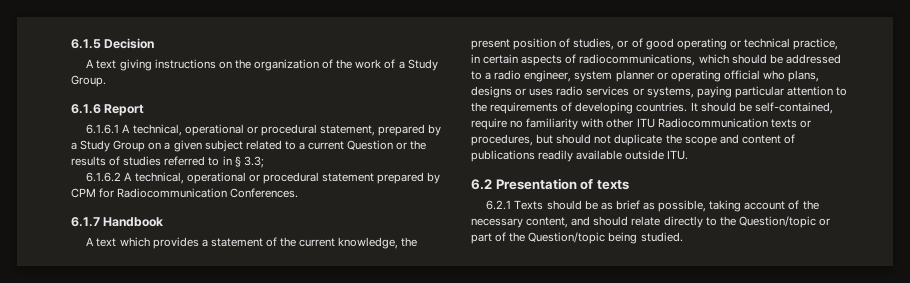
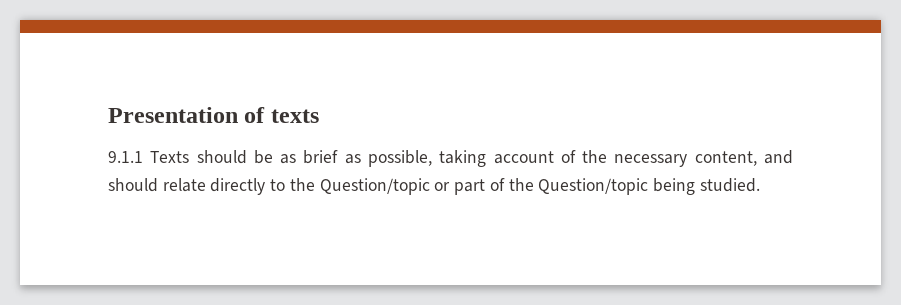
[71,38,155,49] [86,59,438,71] [71,75,106,87] [71,104,145,116] [86,124,442,136] [71,140,427,152] [71,156,264,168] [86,172,441,184] [71,188,299,198] [71,217,164,227] [86,237,418,249] [471,38,839,50] [471,54,841,66] [471,70,820,82] [471,86,848,98] [471,102,833,114] [471,118,811,130] [471,134,795,146] [471,150,689,162] [471,179,492,190] 6.1.5 Decision // A text giving instructions on the organization of the work of a Study Group. // 6.1.6 Report // 6.1.6.1 A technical, operational or procedural statement, prepared by a Study Group on a given subject related to a current Question or the results of studies referred to in § 3.3; // 6.1.6.2 A technical, operational or procedural statement prepared by CPM for Radiocommunication Conferences. // 6.1.7 Handbook // A text which provides a statement of the current knowledge, the present position of studies, or of good operating or technical practice, in certain aspects of radiocommunications, which should be addressed to a radio engineer, system planner or operating official who plans, designs or uses radio services or systems, paying particular attention to the requirements of developing countries. It should be self-contained, require no familiarity with other ITU Radiocommunication texts or procedures, but should not duplicate the scope and content of publications readily available outside ITU. // 6.2 -> (108, 115) none
[486,200,512,210] 6.2.1 -> [108,151,143,163] 9.1.1

